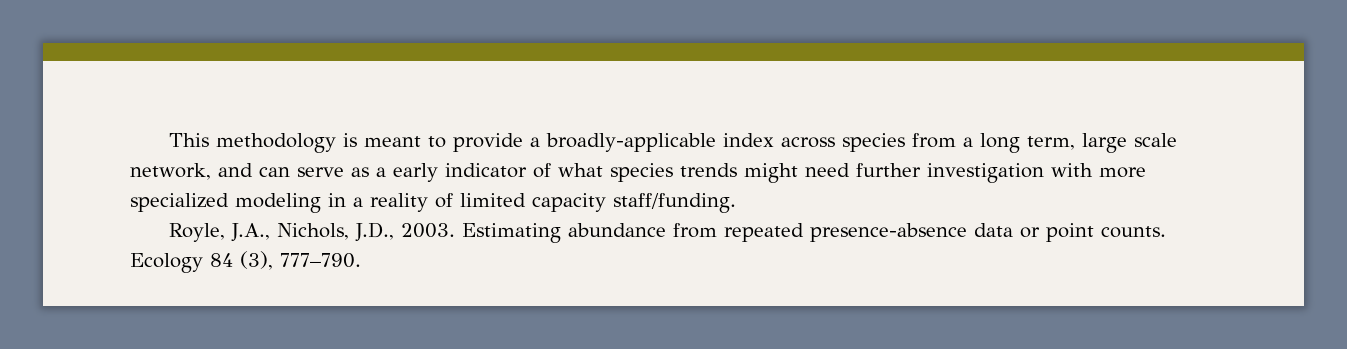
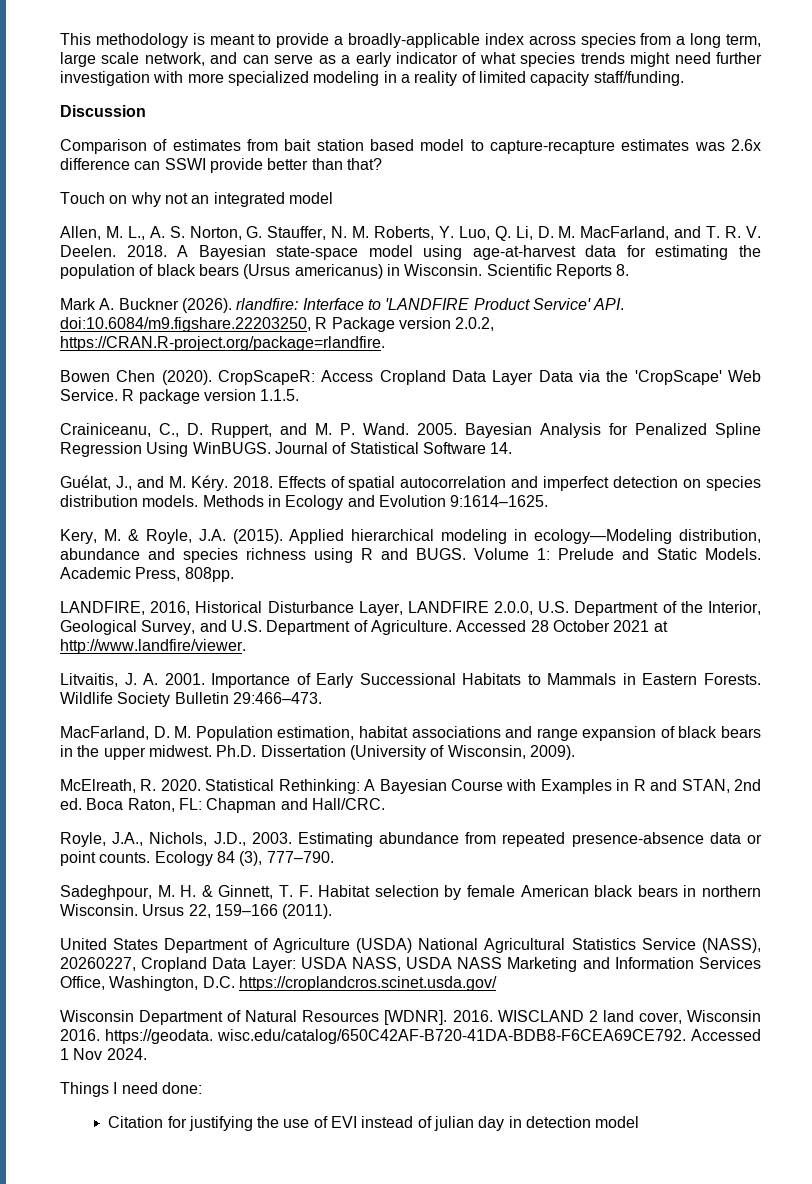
(736, 203) none -> [60,105,146,117] [60,139,762,154] [60,158,382,173] [60,192,333,207] [60,226,762,241] [60,245,761,260] [60,264,630,279] [60,298,625,313] [60,317,495,332] [60,336,385,351] [60,370,761,385] [60,389,300,404] [60,423,761,438] [60,442,513,457] [60,475,762,491] [60,495,549,510] [60,529,762,544] [60,548,761,563] [60,567,234,582] [60,601,761,616] [60,620,668,635] [60,639,246,654] [60,673,762,688] [60,692,322,707] [60,726,762,741] [60,745,575,760] [60,779,762,794] [60,798,385,813] // Discussion // Comparison of estimates from bait station based model to capture-recapture estimates was 2.6x difference can SSWI provide better than that? // Touch on why not an integrated model // Allen, M. L., A. S. Norton, G. Stauffer, N. M. Roberts, Y. Luo, Q. Li, D. M. MacFarland, and T. R. V. Deelen. 2018. A Bayesian state-space model using age-at-harvest data for estimating the population of black bears (Ursus americanus) in Wisconsin. Scientific Reports 8. // Mark A. Buckner (2026). rlandfire: Interface to 'LANDFIRE Product Service' API. doi:10.6084/m9.figshare.22203250, R Package version 2.0.2, https://CRAN.R-project.org/package=rlandfire. // Bowen Chen (2020). CropScapeR: Access Cropland Data Layer Data via the 'CropScape' Web Service. R package version 1.1.5. // Crainiceanu, C., D. Ruppert, and M. P. Wand. 2005. Bayesian Analysis for Penalized Spline Regression Using WinBUGS. Journal of Statistical Software 14. // Guélat, J., and M. Kéry. 2018. Effects of spatial autocorrelation and imperfect detection on species distribution models. Methods in Ecology and Evolution 9:1614–1625. // Kery, M. & Royle, J.A. (2015). Applied hierarchical modeling in ecology—Modeling distribution, abundance and species richness using R and BUGS. Volume 1: Prelude and Static Models. Academic Press, 808pp. // LANDFIRE, 2016, Historical Disturbance Layer, LANDFIRE 2.0.0, U.S. Department of the Interior, Geological Survey, and U.S. Department of Agriculture. Accessed 28 October 2021 at http://www.landfire/viewer. // Litvaitis, J. A. 2001. Importance of Early Successional Habitats to Mammals in Eastern Forests. Wildlife Society Bulletin 29:466–473. // MacFarland, D. M. Population estimation, habitat associations and range expansion of black bears in the upper midwest. Ph.D. Dissertation (University of Wisconsin, 2009). // McElreath, R. 2020. Statistical Rethinking: A Bayesian Course with Examples in R and STAN, 2nd ed. Boca Raton, FL: Chapman and Hall/CRC.
(361, 260) none -> [60,885,762,900] [60,904,333,919] [60,938,762,953] [60,957,761,972] [60,976,497,991] [60,1010,761,1025] [60,1029,761,1044] [60,1048,147,1060] [60,1082,202,1097] [108,1116,640,1131] // Sadeghpour, M. H. & Ginnett, T. F. Habitat selection by female American black bears in northern Wisconsin. Ursus 22, 159–166 (2011). // United States Department of Agriculture (USDA) National Agricultural Statistics Service (NASS), 20260227, Cropland Data Layer: USDA NASS, USDA NASS Marketing and Information Services Office, Washington, D.C. https://croplandcros.scinet.usda.gov/ // Wisconsin Department of Natural Resources [WDNR]. 2016. WISCLAND 2 land cover, Wisconsin 2016. https://geodata. wisc.edu/catalog/650C42AF-B720-41DA-BDB8-F6CEA69CE792. Accessed 1 Nov 2024. // Things I need done: // Citation for justifying the use of EVI instead of julian day in detection model

